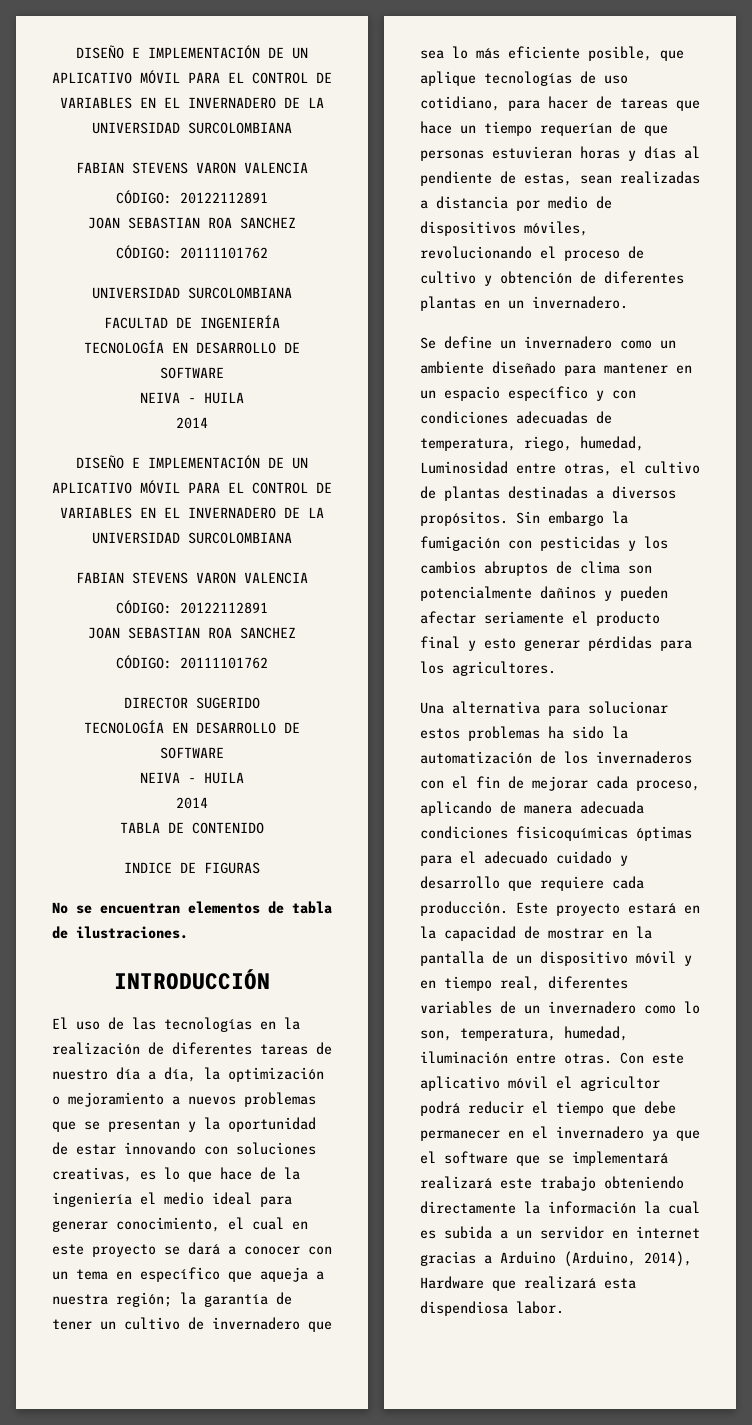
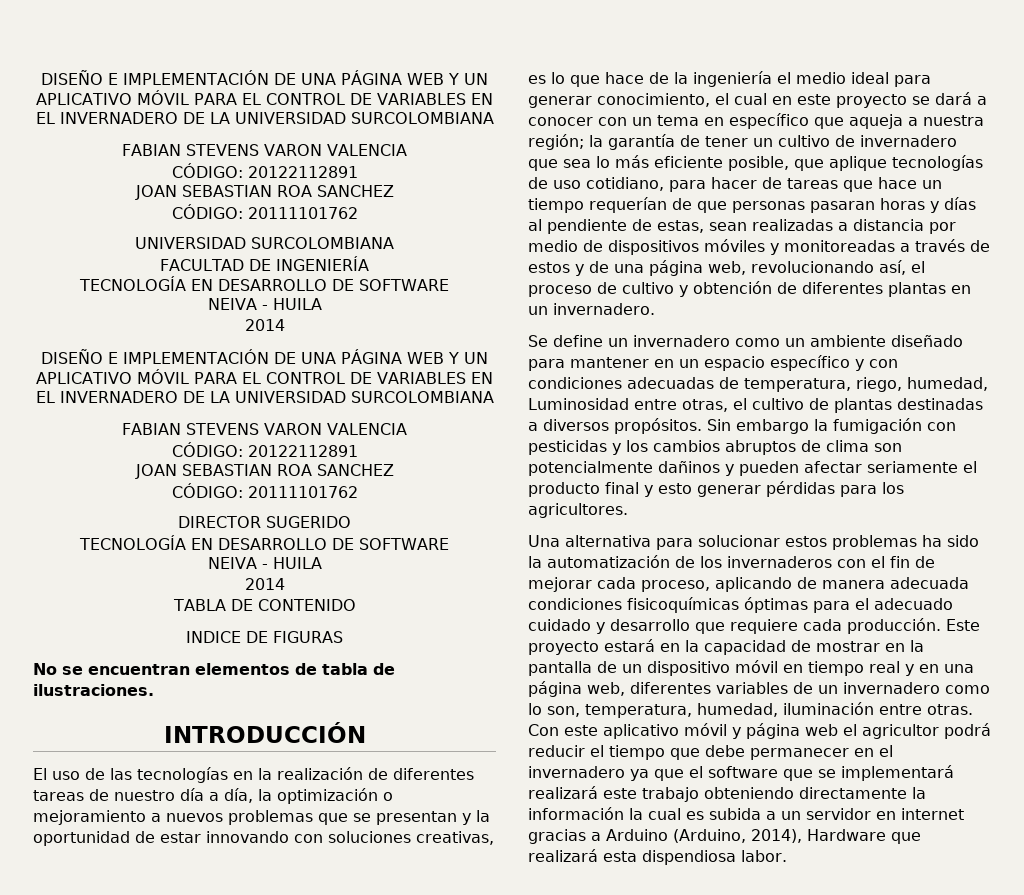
[76,45,284,59] DISEÑO E IMPLEMENTACIÓN DE -> [41,70,459,85] DISEÑO E IMPLEMENTACIÓN DE UNA PÁGINA WEB Y
(284, 462) none -> [301,349,459,364] UNA PÁGINA WEB Y
[492,146,572,159] estuvieran -> [810,201,875,213] pasaran
[524,221,588,236] [420,246,532,259] móviles, revolucionando -> [704,239,990,255] [528,260,906,276] móviles y monitoreadas a través de estos y de una página web, revolucionando así,
[684,955,692,966] [420,976,540,991] y en tiempo real, -> [783,661,974,676] [528,681,625,697] en tiempo real y en una página web,
(548, 1082) none -> [732,723,838,739] y página web

